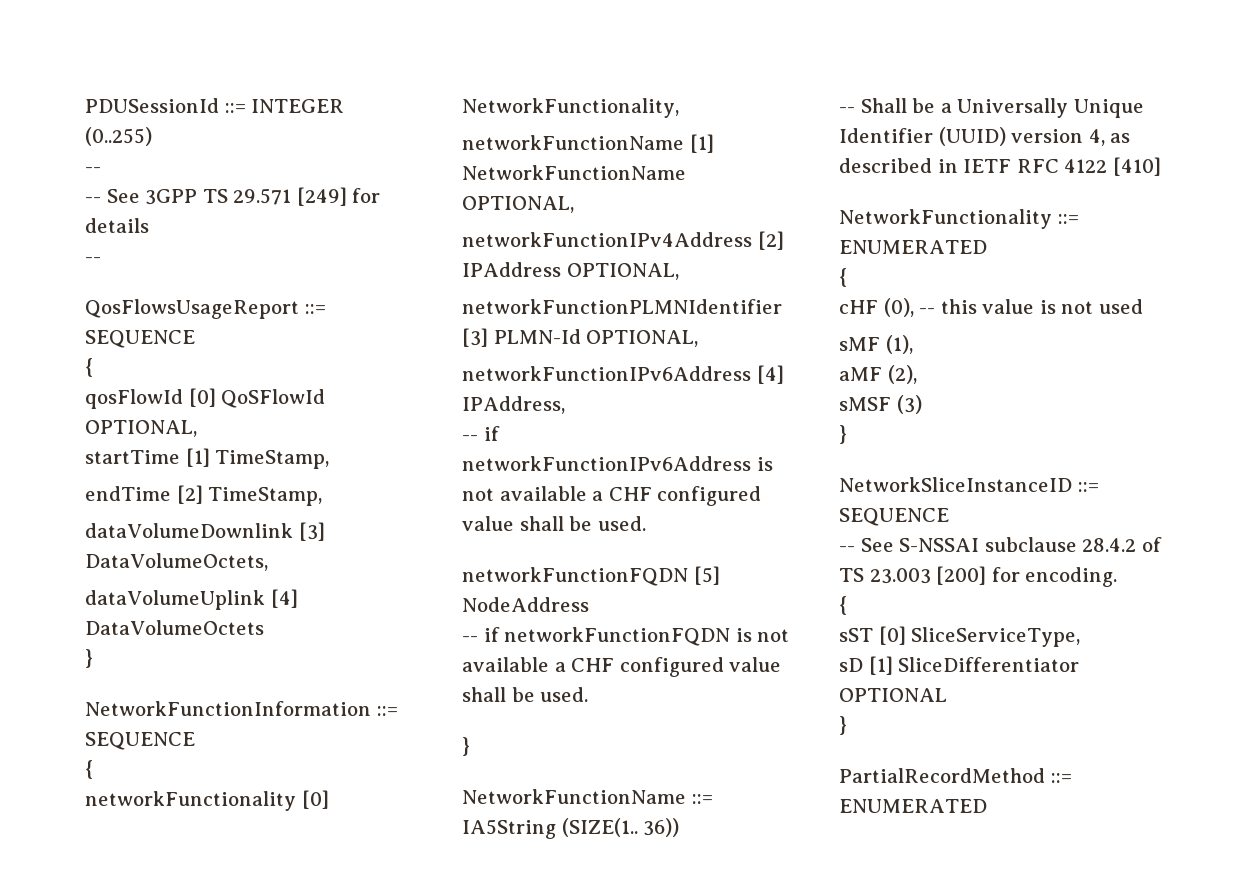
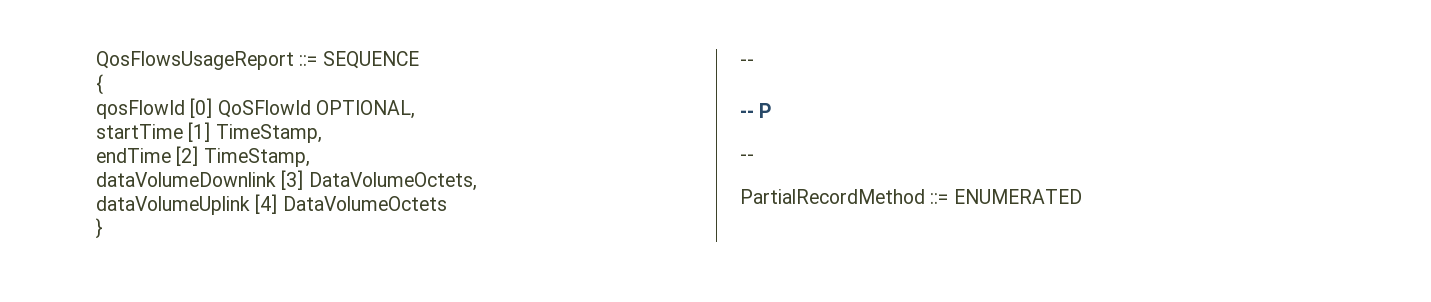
[85,98,345,113] [85,127,152,146] [85,167,101,173] [85,187,381,206] [85,218,149,233] [85,257,101,263] PDUSessionId ::= INTEGER (0..255) // -- // -- See 3GPP TS 29.571 [249] for details // -- // -> (96, 60) none
[85,701,398,716] [85,732,195,750] [85,760,93,779] [85,790,329,811] [462,98,679,118] [462,134,714,153] [462,165,686,180] [462,196,574,213] [462,231,784,250] [462,262,679,280] [462,299,782,314] [462,328,699,347] [462,365,784,384] [462,396,565,414] [462,426,500,441] [462,456,773,471] [462,486,762,506] [462,516,646,531] [462,566,720,586] [462,597,589,612] [462,627,790,646] [462,657,782,677] [462,687,589,702] [462,737,470,756] [462,789,713,804] [462,818,680,839] [839,98,1144,118] [839,127,1131,146] [839,157,1161,176] [839,209,1079,229] [839,240,987,254] [839,268,847,287] [839,298,1143,317] [839,335,913,354] [839,365,917,384] [839,395,922,414] [839,425,847,444] [839,477,1099,492] [839,508,949,526] [839,537,1162,552] [839,566,1118,587] [839,596,847,615] [839,626,1081,647] [839,656,1080,675] [839,688,947,702] [839,716,847,735] NetworkFunctionInformation ::= SEQUENCE // { // networkFunctionality [0] NetworkFunctionality, // networkFunctionName [1] NetworkFunctionName OPTIONAL, // networkFunctionIPv4Address [2] IPAddress OPTIONAL, // networkFunctionPLMNIdentifier [3] PLMN-Id OPTIONAL, // networkFunctionIPv6Address [4] IPAddress, // -- if networkFunctionIPv6Address is not available a CHF configured value shall be used. // networkFunctionFQDN [5] NodeAddress // -- if networkFunctionFQDN is not available a CHF configured value shall be used. // } // NetworkFunctionName ::= IA5String (SIZE(1.. 36)) // -- Shall be a Universally Unique Identifier (UUID) version 4, as described in IETF RFC 4122 [410] // NetworkFunctionality ::= ENUMERATED // { // cHF (0), -- this value is not used // sMF (1), // aMF (2), // sMSF (3) // } // NetworkSliceInstanceID ::= SEQUENCE // -- See S-NSSAI subclause 28.4.2 of TS 23.003 [200] for encoding. // { // sST [0] SliceServiceType, // sD [1] SliceDifferentiator OPTIONAL // } -> [740,59,754,66] [740,103,772,118] [740,154,754,161] -- // -- P // --

